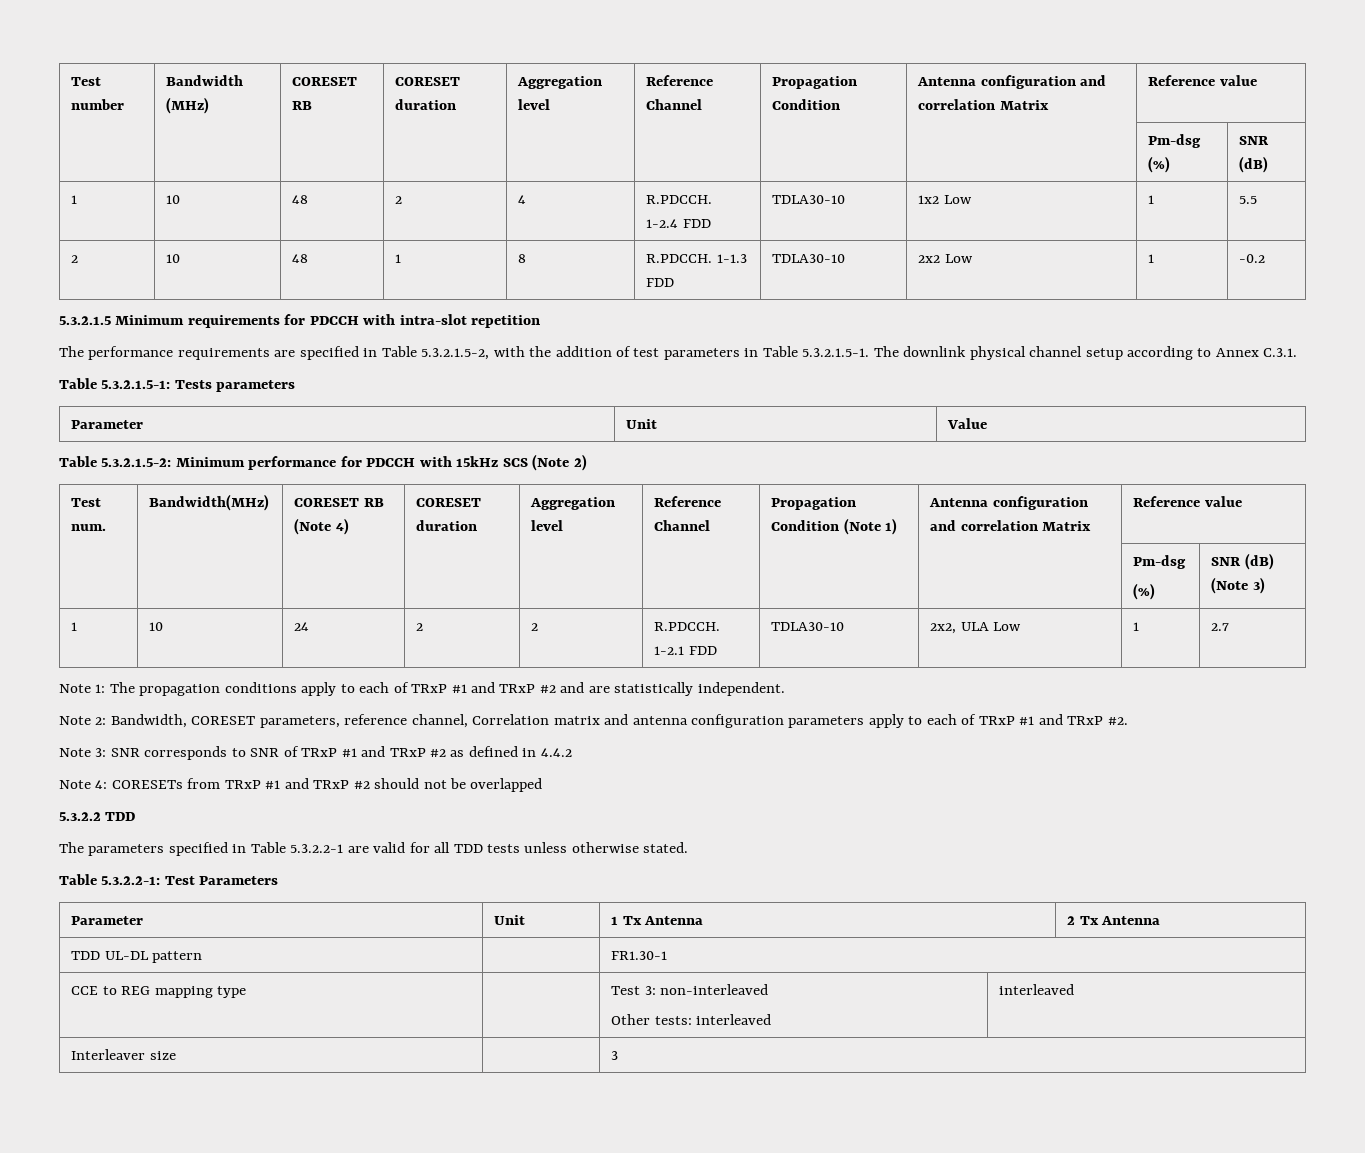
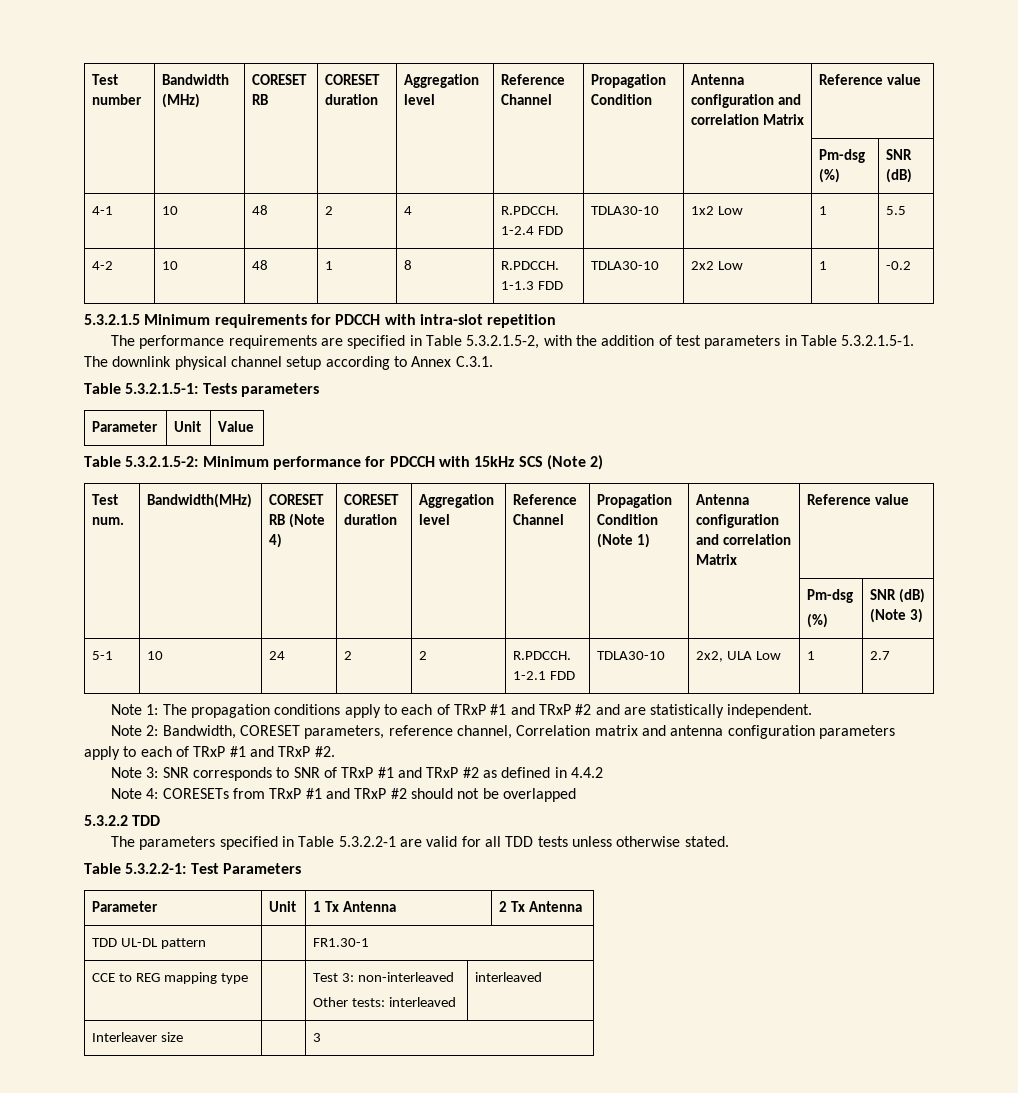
[71,195,78,204] 1 -> [92,206,114,215] 4-1
[71,255,79,263] 2 -> [92,261,114,270] 4-2
[71,622,78,631] 1 -> [92,651,114,660] 5-1

